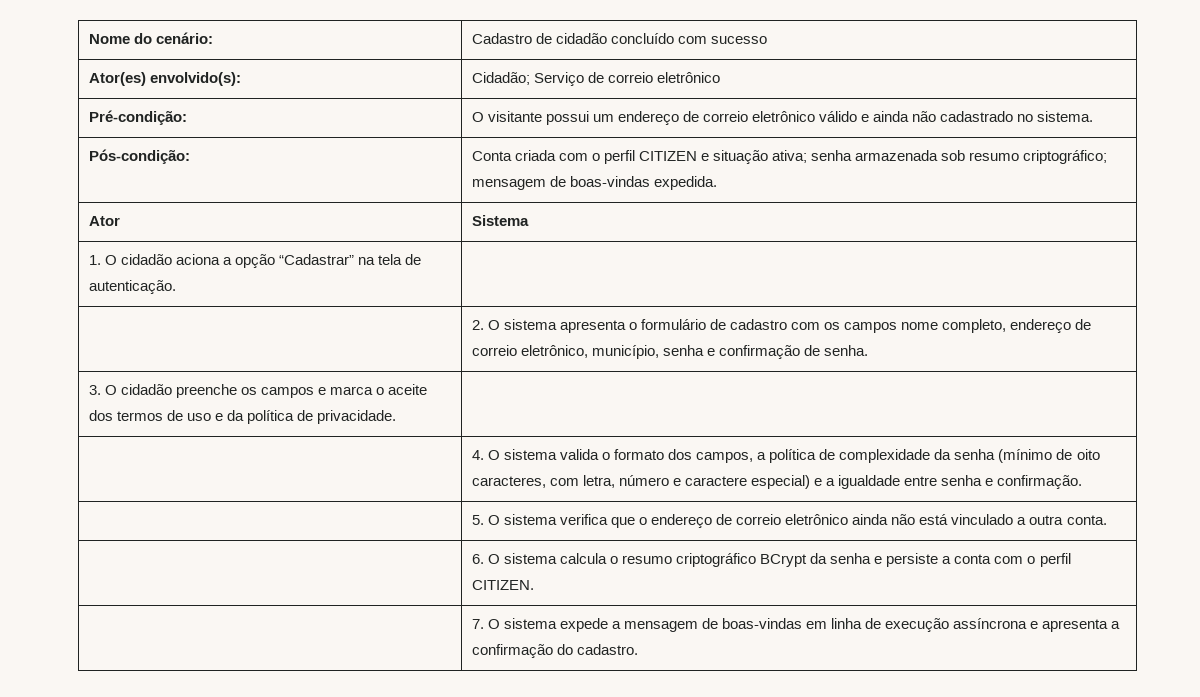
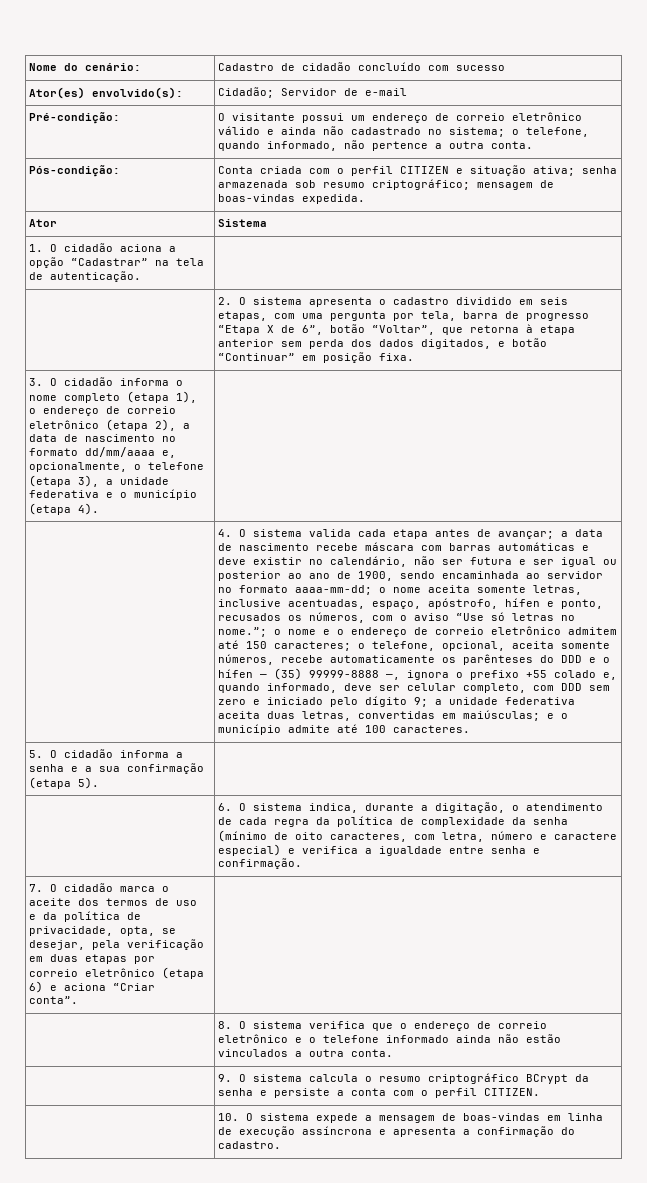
[533,72,720,86] Serviço de correio eletrônico -> [281,88,408,96] Servidor de e-mail
[1037,111,1094,122] sistema. -> [449,127,590,137] [218,140,534,151] sistema; o telefone, quando informado, não pertence a outra conta.
[640,319,1092,333] [471,345,869,359] [88,384,428,398] [88,410,397,424] [471,449,767,463] formulário de cadastro com os campos nome completo, endereço de correio eletrônico, município, senha e confirmação de senha. // 3. O cidadão preenche os campos e marca o aceite dos termos de uso e da política de privacidade. | // | 4. O sistema valida o formato dos campos, a -> [393,297,569,305] [218,311,590,321] [218,324,576,335] [218,338,548,349] [218,352,415,363] [29,377,184,386] [29,391,198,403] [29,406,177,416] [29,419,191,431] [29,434,177,442] [29,447,177,458] [29,462,205,472] [29,475,170,487] [29,489,198,500] [29,503,100,515] [218,529,604,539] [218,542,590,551] [218,556,618,567] [218,571,604,581] [218,585,583,595] [218,598,604,609] [218,612,576,623] [218,626,618,637] [218,640,611,651] [218,654,611,665] [218,668,618,680] [218,683,611,693] [218,696,576,707] [218,710,569,721] [218,724,471,735] [29,749,184,758] [29,763,205,774] [29,777,100,789] [218,802,604,813] [218,817,331,827] cadastro dividido em seis etapas, com uma pergunta por tela, barra de progresso “Etapa X de 6”, botão “Voltar”, que retorna à etapa anterior sem perda dos dados digitados, e botão “Continuar” em posição fixa. // 3. O cidadão informa o nome completo (etapa 1), o endereço de correio eletrônico (etapa 2), a data de nascimento no formato dd/mm/aaaa e, opcionalmente, o telefone (etapa 3), a unidade federativa e o município (etapa 4). | // | 4. O sistema valida cada etapa antes de avançar; a data de nascimento recebe máscara com barras automáticas e deve existir no calendário, não ser futura e ser igual ou posterior ao ano de 1900, sendo encaminhada ao servidor no formato aaaa-mm-dd; o nome aceita somente letras, inclusive acentuadas, espaço, apóstrofo, hífen e ponto, recusados os números, com o aviso “Use só letras no nome.”; o nome e o endereço de correio eletrônico admitem até 150 caracteres; o telefone, opcional, aceita somente números, recebe automaticamente os parênteses do DDD e o hífen — (35) 99999-8888 —, ignora o prefixo +55 colado e, quando informado, deve ser celular completo, com DDD sem zero e iniciado pelo dígito 9; a unidade federativa aceita duas letras, convertidas em maiúsculas; e o município admite até 100 caracteres. // 5. O cidadão informa a senha e a sua confirmação (etapa 5). | // | 6. O sistema indica, durante a digitação, o atendimento de cada regra da
(823, 482) none -> [302,846,359,854] verifica
[471,515,484,525] | 5. -> [29,883,170,892] [29,898,198,906] [29,911,142,922] [29,926,177,936] [29,939,205,950] [29,954,156,964] [29,967,205,979] [29,981,156,993] [29,996,79,1004] [218,1021,233,1029] 7. O cidadão marca o aceite dos termos de uso e da política de privacidade, opta, se desejar, pela verificação em duas etapas por correio eletrônico (etapa 6) e aciona “Criar conta”. | // | 8.
[852,514,1014,525] ainda não está vinculado -> [295,1034,562,1043] [218,1049,289,1057] e o telefone informado ainda não estão vinculados
[471,554,484,564] 6. -> [218,1074,233,1082] 9.
[471,619,484,629] 7. -> [218,1113,240,1121] 10.

